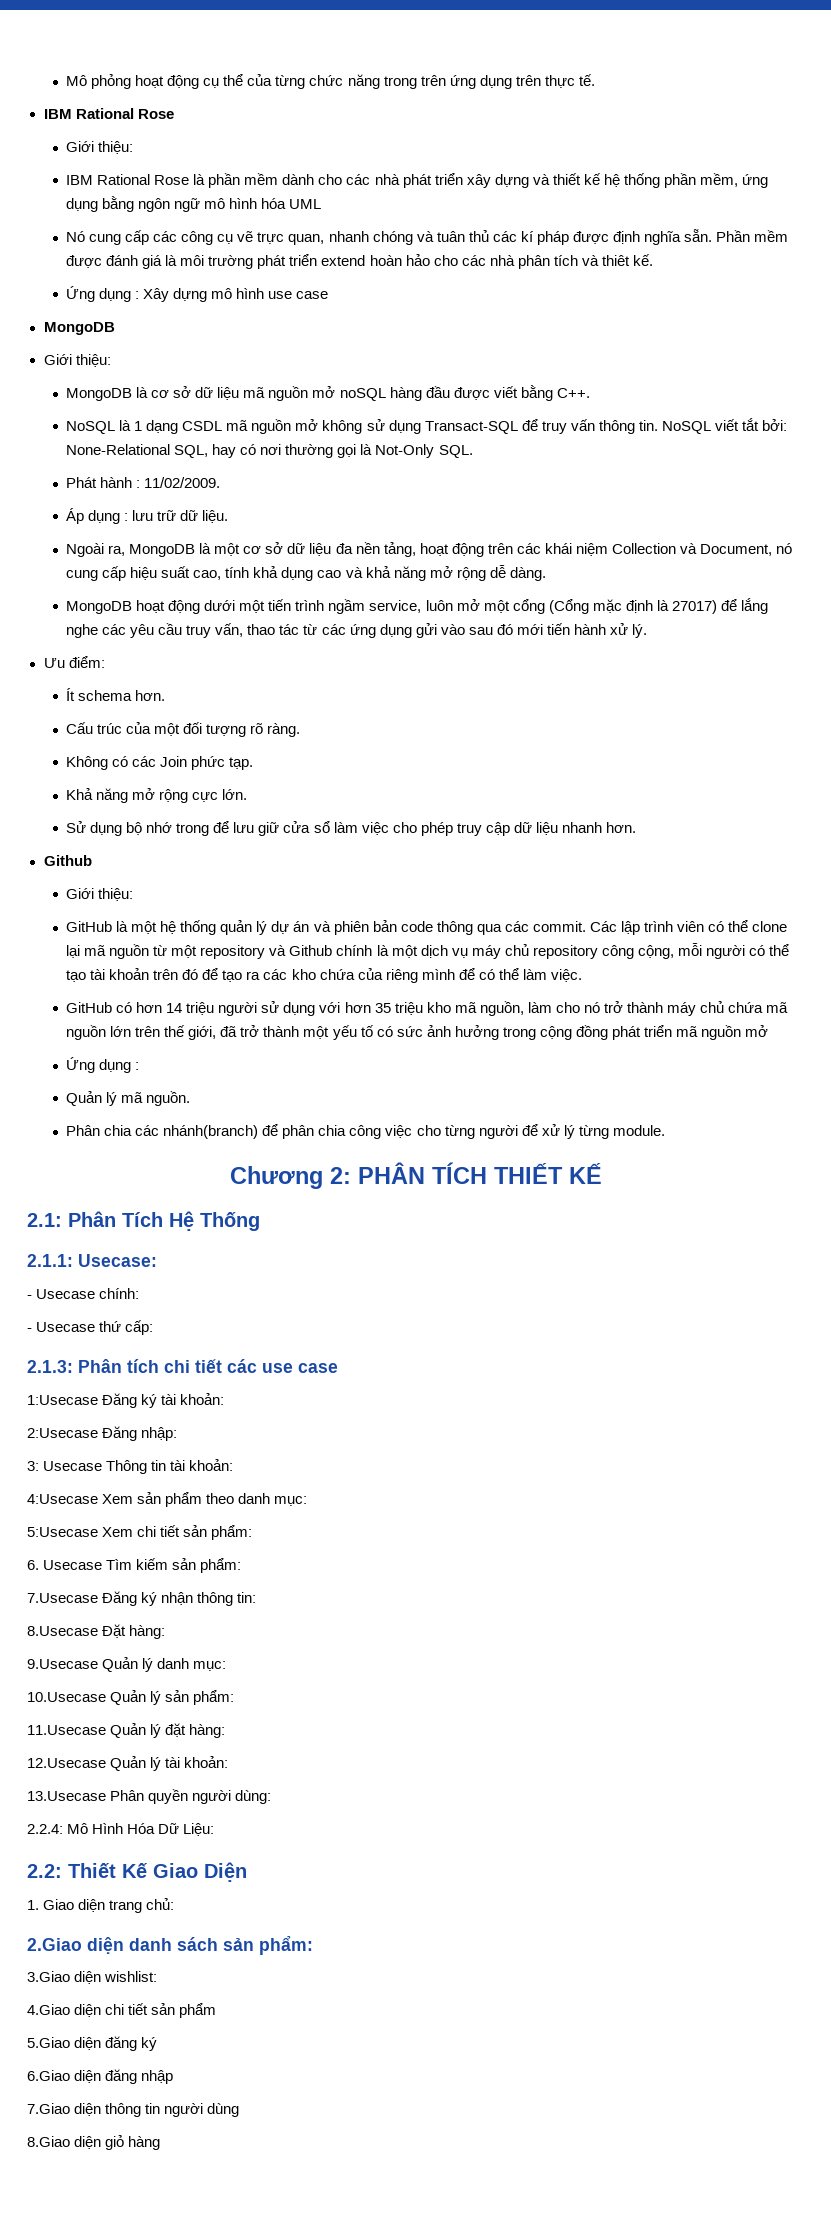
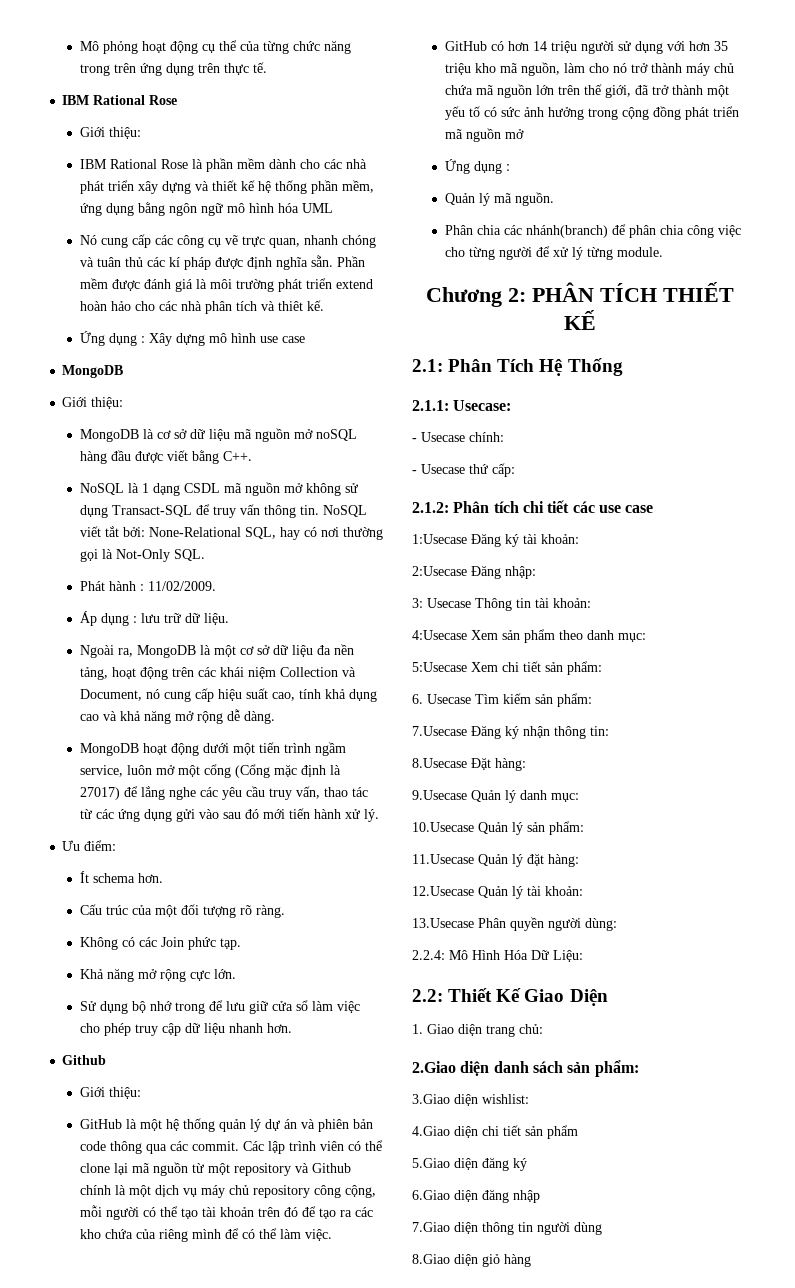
[27,1360,73,1373] 2.1.3: -> [412,502,449,513] 2.1.2:

